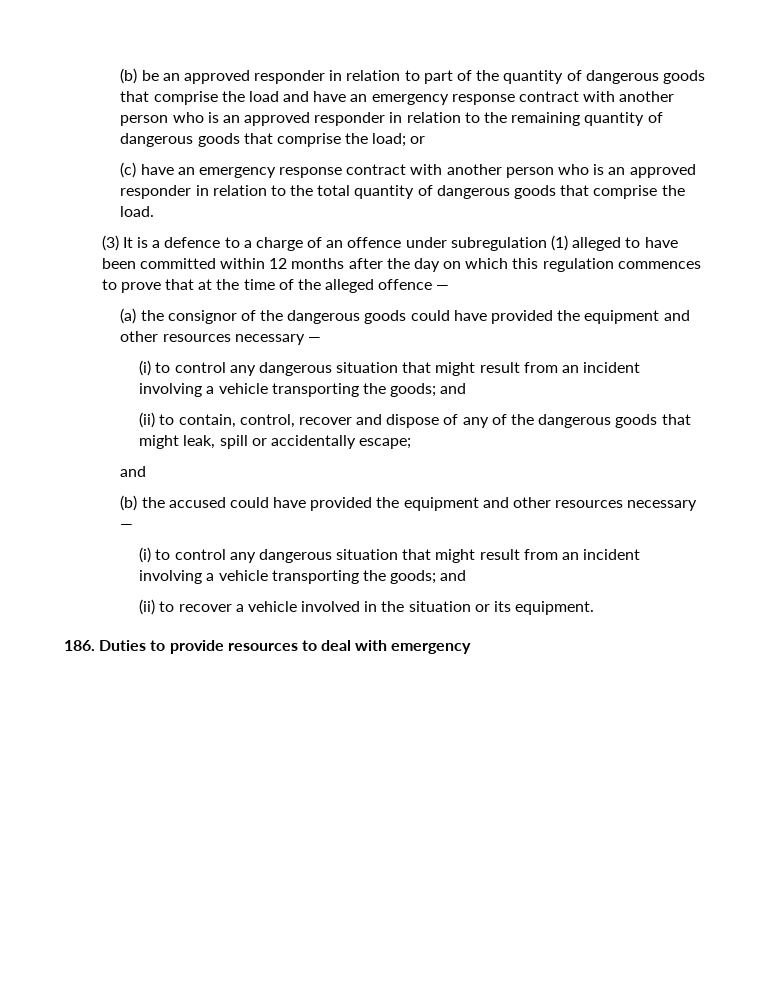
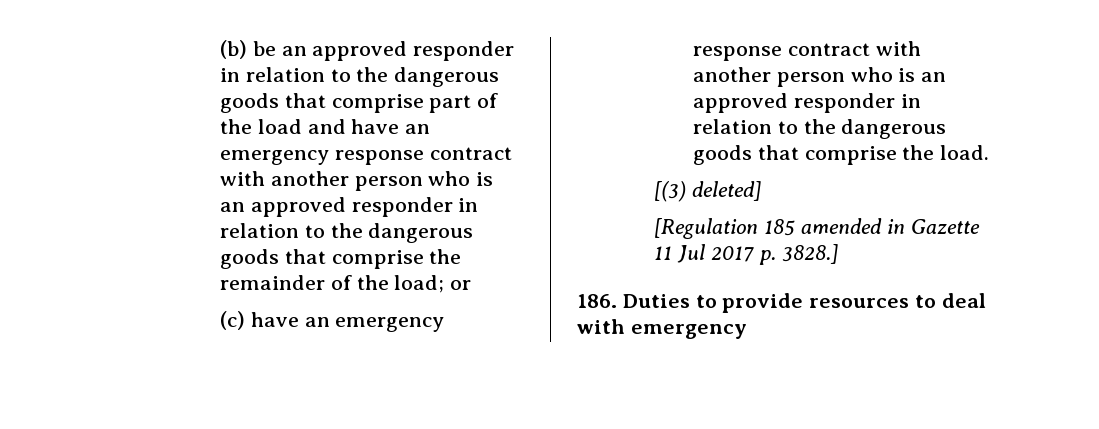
[423,70,705,84] [120,91,218,105] part of the quantity of dangerous goods that comprise -> [356,67,500,87] [219,93,499,113] the dangerous goods that comprise part of
[511,112,663,126] [120,133,369,147] remaining quantity of dangerous goods that comprise the -> [368,223,474,243] [219,249,462,269] [219,275,389,290] dangerous goods that comprise the remainder of the
[317,185,433,199] total quantity of -> (836, 126) none
[101,235,678,251] [101,258,701,272] [101,279,450,293] [120,308,690,324] [120,331,321,345] [139,360,641,376] [139,383,467,397] [139,412,691,428] [139,435,412,449] [120,466,147,477] [120,495,698,511] [120,524,134,529] [139,547,641,563] [139,570,467,584] [139,599,595,615] (3) It is a defence to a charge of an offence under subregulation (1) alleged to have been committed within 12 months after the day on which this regulation commences to prove that at the time of the alleged offence — // (a) the consignor of the dangerous goods could have provided the equipment and other resources necessary — // (i) to control any dangerous situation that might result from an incident involving a vehicle transporting the goods; and // (ii) to contain, control, recover and dispose of any of the dangerous goods that might leak, spill or accidentally escape; // and // (b) the accused could have provided the equipment and other resources necessary — // (i) to control any dangerous situation that might result from an incident involving a vehicle transporting the goods; and // (ii) to recover a vehicle involved in the situation or its equipment. -> [654,181,762,202] [654,218,980,239] [654,244,838,265] [(3) deleted] // [Regulation 185 amended in Gazette 11 Jul 2017 p. 3828.]

